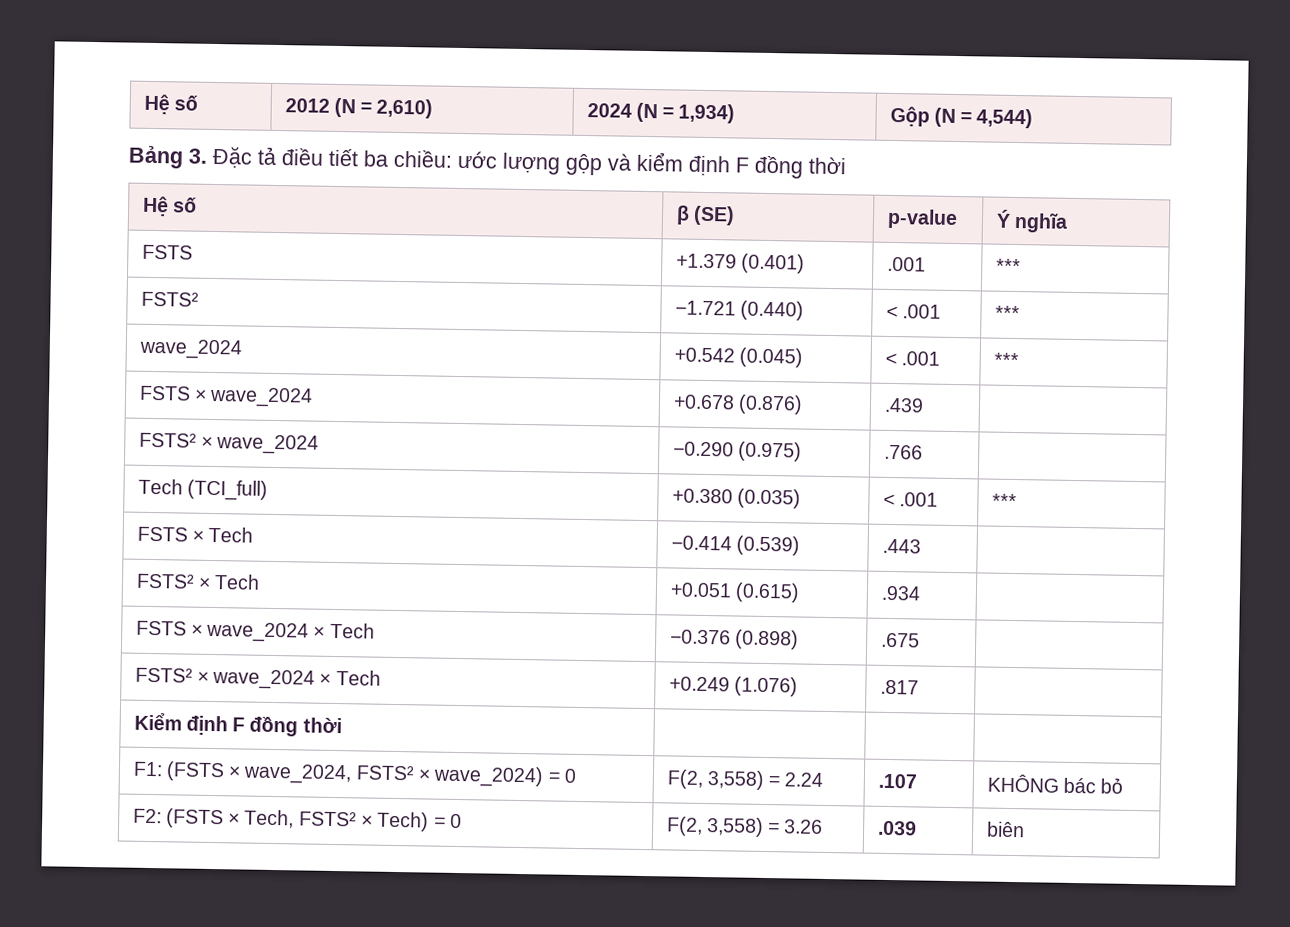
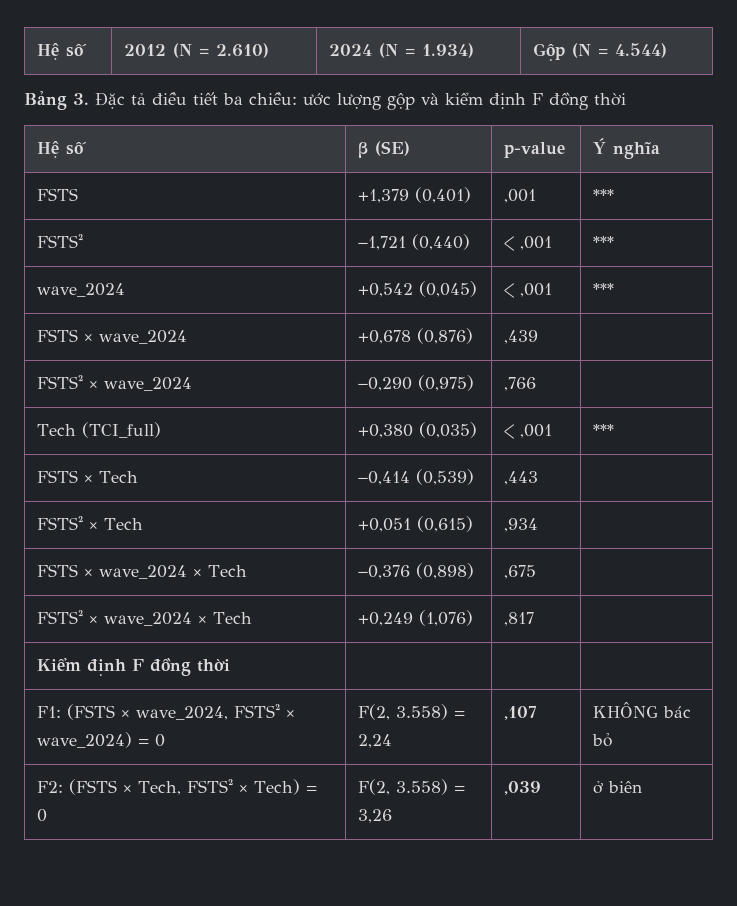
[376,98,434,119] 2,610) -> [216,43,270,58] 2.610)
[678,103,736,124] 1,934) -> [422,43,475,58] 1.934)
[976,108,1034,129] 4,544) -> [615,43,668,58] 4.544)
[675,253,805,274] [886,256,926,272] +1.379 (0.401) | .001 -> [358,187,472,203] [504,189,537,203] +1,379 (0,401) | ,001
[674,300,804,321] [885,304,941,319] −1.721 (0.440) | < .001 -> [358,234,471,250] [504,236,553,251] −1,721 (0,440) | < ,001
[673,347,803,368] [884,351,940,366] +0.542 (0.045) | < .001 -> [358,281,478,297] [504,283,553,298] +0,542 (0,045) | < ,001
[672,394,803,415] [883,397,924,413] +0.678 (0.876) | .439 -> [358,328,474,344] [504,330,539,344] +0,678 (0,876) | ,439
[672,441,802,462] [883,444,923,460] −0.290 (0.975) | .766 -> [358,375,475,391] [504,377,537,391] −0,290 (0,975) | ,766
[671,488,801,509] [882,492,938,507] +0.380 (0.035) | < .001 -> [358,422,478,438] [504,424,553,439] +0,380 (0,035) | < ,001
[670,535,800,556] [881,538,921,554] −0.414 (0.539) | .443 -> [358,469,475,485] [504,471,539,485] −0,414 (0,539) | ,443
[669,582,800,603] [880,585,921,601] +0.051 (0.615) | .934 -> [358,516,474,532] [504,518,539,532] +0,051 (0,615) | ,934
[669,629,799,650] [880,632,920,648] −0.376 (0.898) | .675 -> [358,563,475,579] [504,565,537,579] −0,376 (0,898) | ,675
[668,676,798,697] [879,679,919,695] +0.249 (1.076) | .817 -> [358,610,474,626] [504,612,535,626] +0,249 (1,076) | ,817
[706,770,825,790] [877,773,917,789] 3,558) = 2.24 | .107 -> [396,704,466,720] [358,734,393,748] [504,706,538,720] 3.558) = 2,24 | ,107
[705,817,824,837] [877,820,917,836] 3,558) = 3.26 | .039 | -> [396,779,466,795] [358,809,393,823] [504,781,542,795] [593,781,605,794] 3.558) = 3,26 | ,039 | ở

